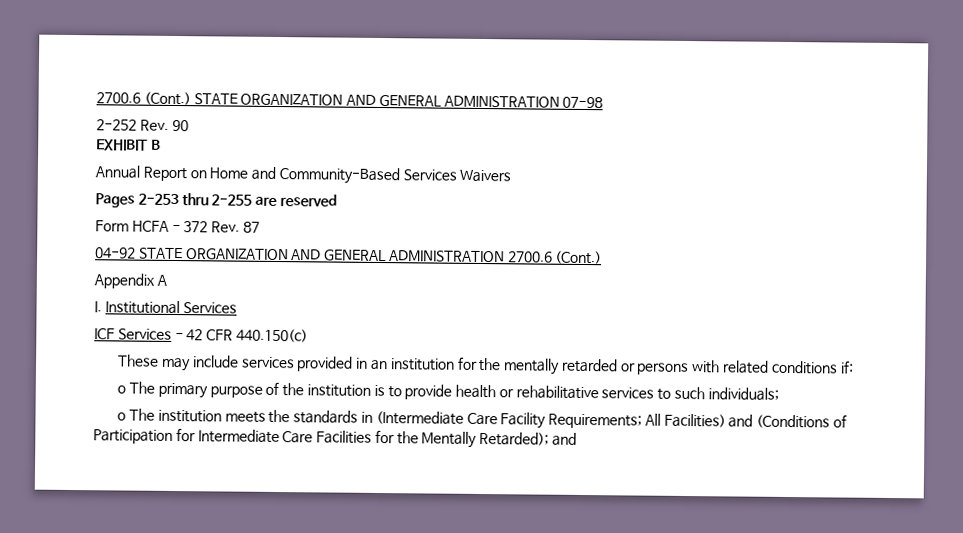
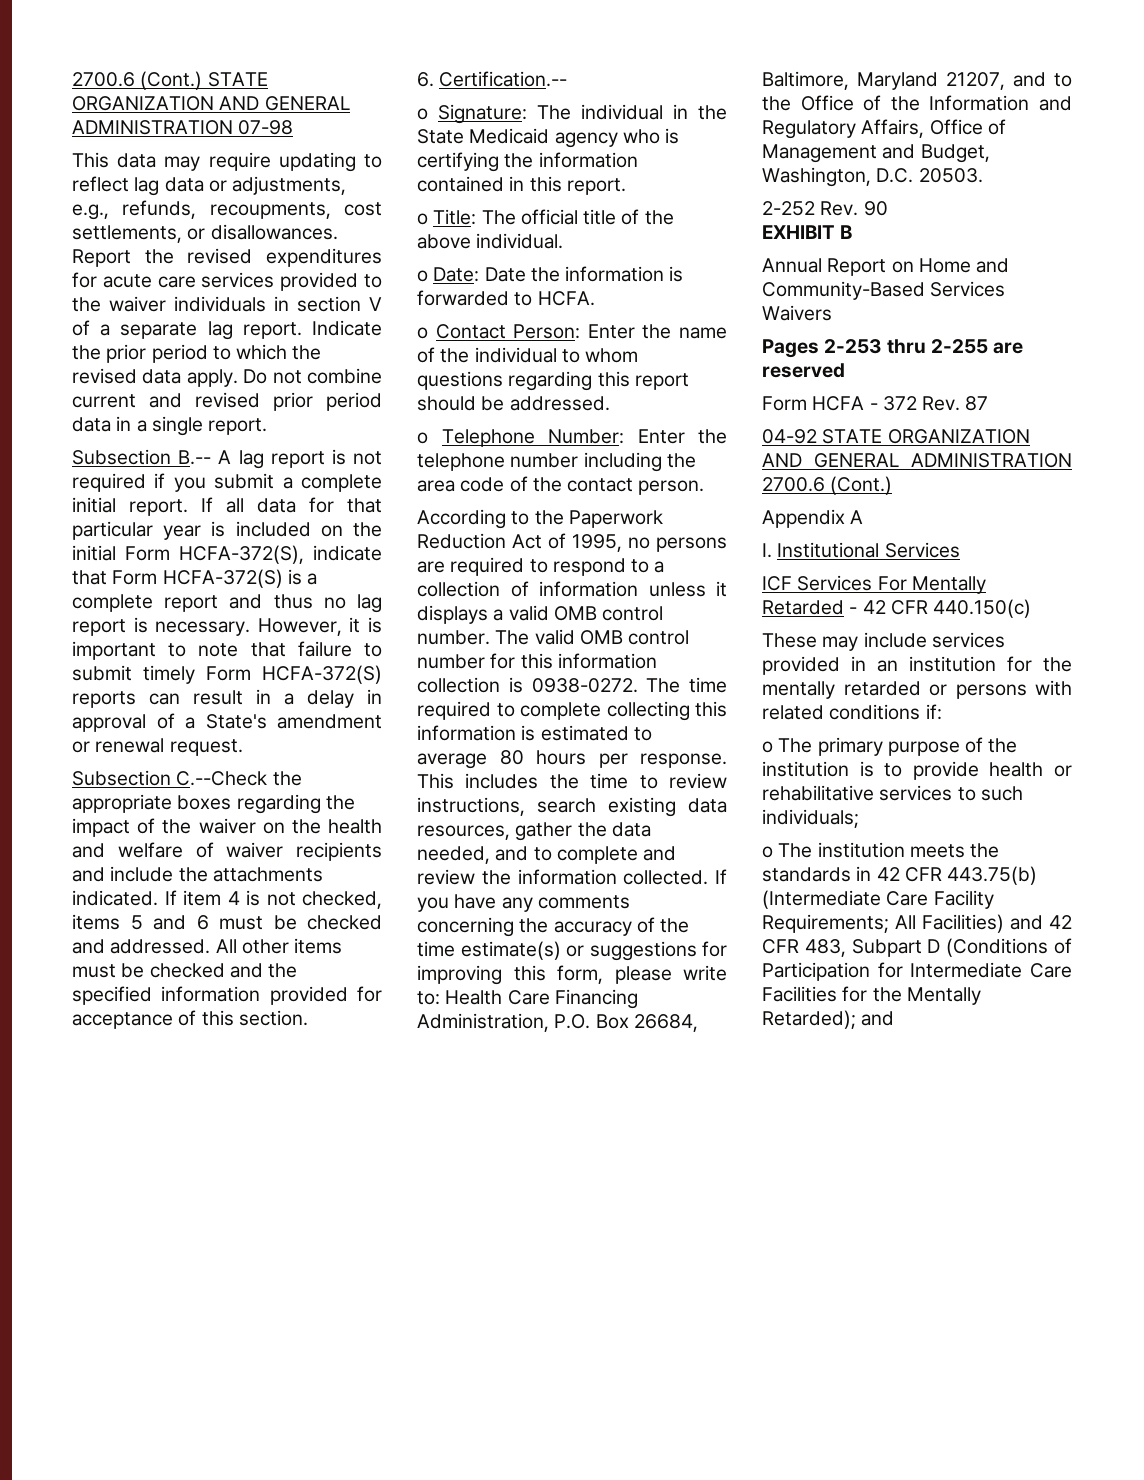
(604, 102) none -> [72,152,382,172] [72,176,347,196] [72,200,382,220] [72,224,338,243] [72,248,382,267] [72,272,383,291] [72,296,382,312] [72,320,382,340] [72,344,322,363] [72,368,382,387] [72,392,382,411] [72,416,268,436] [72,449,382,469] [72,473,382,492] [72,497,382,516] [72,521,382,540] [72,545,383,564] [72,569,318,588] [72,594,382,613] [72,617,382,636] [72,641,382,660] [72,665,382,684] [72,689,382,708] [72,713,382,732] [72,738,243,756] [72,770,302,786] [72,794,355,814] [72,818,382,837] [72,842,382,861] [72,866,323,882] [72,890,382,909] [72,914,382,930] [72,938,343,954] [72,963,298,978] [72,986,382,1005] [72,1010,308,1029] [417,71,568,87] [417,104,727,124] [417,128,680,148] [417,152,638,172] [417,176,626,195] [417,209,674,225] [417,233,564,249] [417,266,684,282] [417,290,595,306] [417,324,727,339] [417,347,639,363] [417,371,689,391] [417,396,610,411] [417,429,727,447] [417,452,696,472] [417,476,705,495] [417,509,663,529] [417,533,727,552] [417,557,665,576] [417,581,727,597] [417,605,664,624] [417,629,690,645] [417,653,657,669] [417,677,727,693] [417,701,727,721] [417,725,652,741] [417,750,727,769] [417,773,727,789] [417,797,727,817] [417,822,651,841] [417,846,677,864] [417,869,727,885] [417,894,630,912] [417,917,690,937] [417,941,727,961] [417,965,727,985] [417,989,638,1009] [417,1013,698,1032] [762,71,1072,90] [762,95,1072,111] [762,119,1006,139] [762,144,990,163] [762,167,983,187] // This data may require updating to reflect lag data or adjustments, e.g., refunds, recoupments, cost settlements, or disallowances. Report the revised expenditures for acute care services provided to the waiver individuals in section V of a separate lag report. Indicate the prior period to which the revised data apply. Do not combine current and revised prior period data in a single report. // Subsection B.-- A lag report is not required if you submit a complete initial report. If all data for that particular year is included on the initial Form HCFA-372(S), indicate that Form HCFA-372(S) is a complete report and thus no lag report is necessary. However, it is important to note that failure to submit timely Form HCFA-372(S) reports can result in a delay in approval of a State's amendment or renewal request. // Subsection C.--Check the appropriate boxes regarding the impact of the waiver on the health and welfare of waiver recipients and include the attachments indicated. If item 4 is not checked, items 5 and 6 must be checked and addressed. All other items must be checked and the specified information provided for acceptance of this section. // 6. Certification.-- // o Signature: The individual in the State Medicaid agency who is certifying the information contained in this report. // o Title: The official title of the above individual. // o Date: Date the information is forwarded to HCFA. // o Contact Person: Enter the name of the individual to whom questions regarding this report should be addressed. // o Telephone Number: Enter the telephone number including the area code of the contact person. // According to the Paperwork Reduction Act of 1995, no persons are required to respond to a collection of information unless it displays a valid OMB control number. The valid OMB control number for this information collection is 0938-0272. The time required to complete collecting this information is estimated to average 80 hours per response. This includes the time to review instructions, search existing data resources, gather the data needed, and to complete and review the information collected. If you have any comments concerning the accuracy of the time estimate(s) or suggestions for improving this form, please write to: Health Care Financing Administration, P.O. Box 26684, Baltimore, Maryland 21207, and to the Office of the Information and Regulatory Affairs, Office of Management and Budget, Washington, D.C. 20503.
(172, 334) none -> [877,576,986,594] [762,600,844,615] For Mentally Retarded
(373, 417) none -> [876,866,1038,885] 42 CFR 443.75(b)
(754, 421) none -> [1049,915,1072,929] [762,939,941,957] 42 CFR 483, Subpart D

